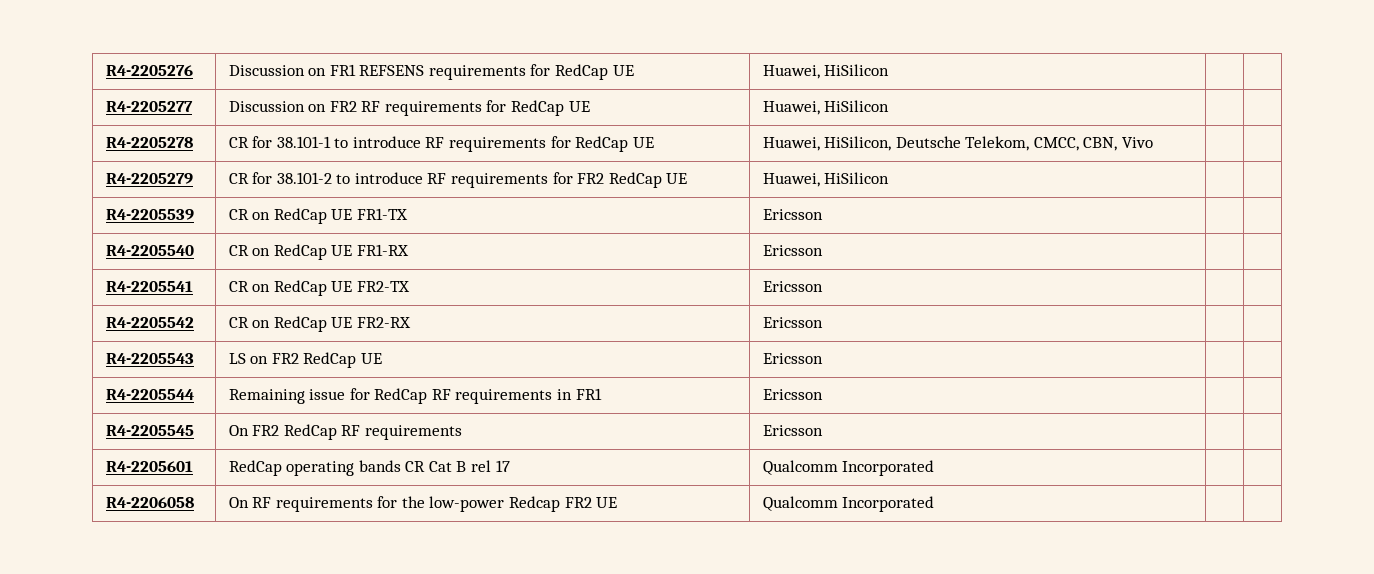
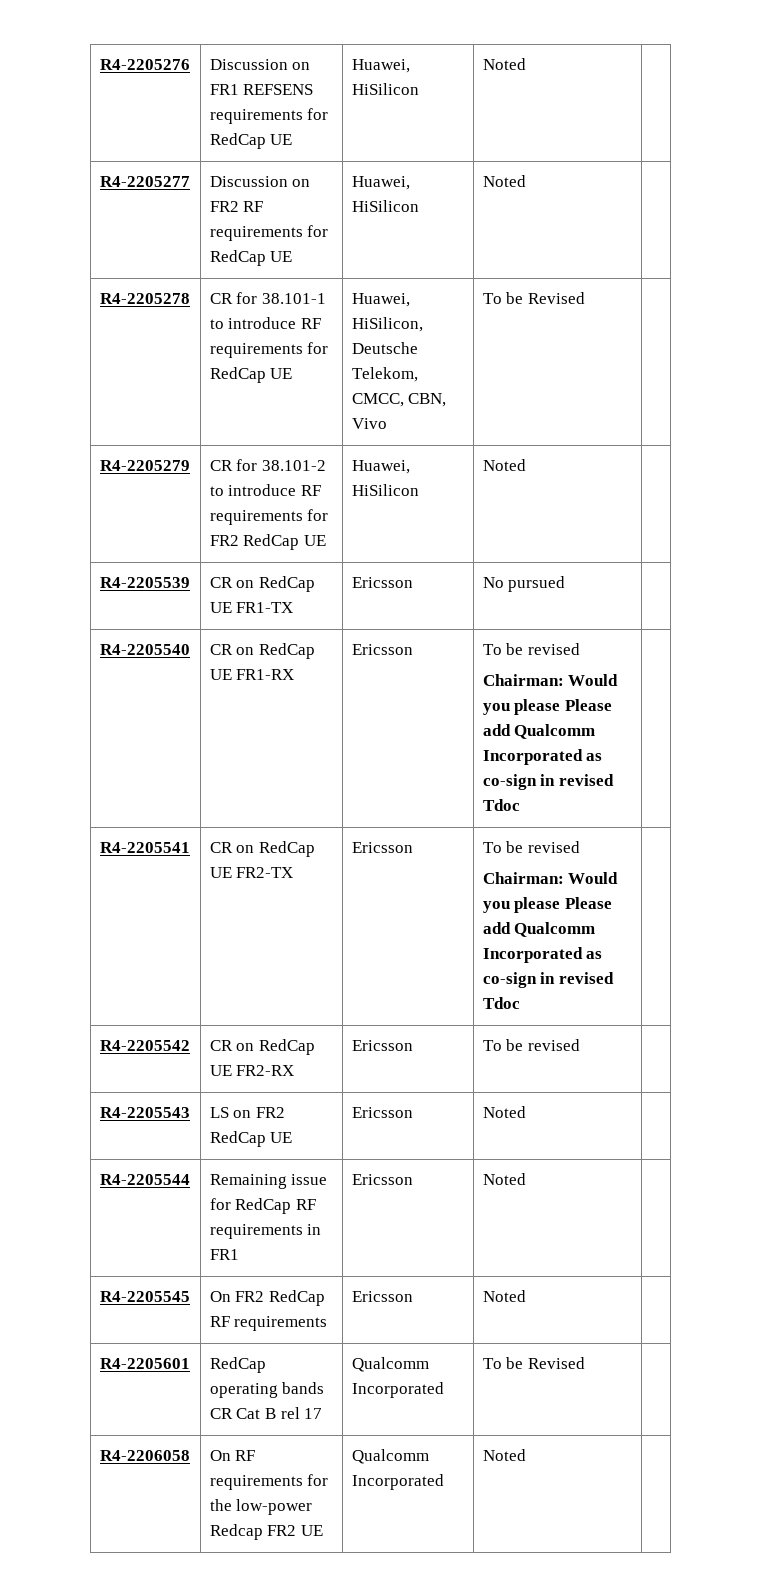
(890, 70) none -> [482,58,526,70] Noted
(890, 106) none -> [482,175,526,187] Noted
(1154, 142) none -> [482,292,586,304] To be Revised
(890, 178) none -> [482,459,526,471] Noted
(823, 214) none -> [482,576,566,592] No pursued
(823, 250) none -> [482,643,581,655] [482,674,619,686] [482,699,613,715] [482,724,596,739] [482,749,603,765] [482,774,615,790] [482,799,520,811] To be revised // Chairman: Would you please Please add Qualcomm Incorporated as co-sign in revised Tdoc
(823, 286) none -> [482,841,581,853] [482,872,619,884] [482,897,613,913] [482,922,596,937] [482,947,603,963] [482,972,615,988] [482,997,520,1009] To be revised // Chairman: Would you please Please add Qualcomm Incorporated as co-sign in revised Tdoc
(823, 322) none -> [482,1039,581,1051] To be revised
(823, 358) none -> [482,1106,526,1118] Noted
(823, 394) none -> [482,1173,526,1185] Noted
(823, 430) none -> [482,1290,526,1302] Noted
(935, 468) none -> [482,1357,586,1369] To be Revised
(935, 504) none -> [482,1449,526,1461] Noted

